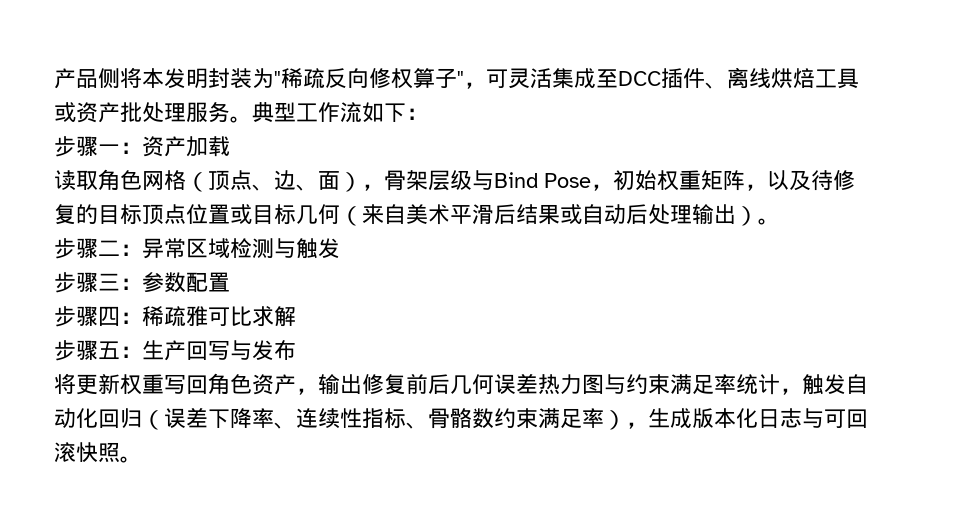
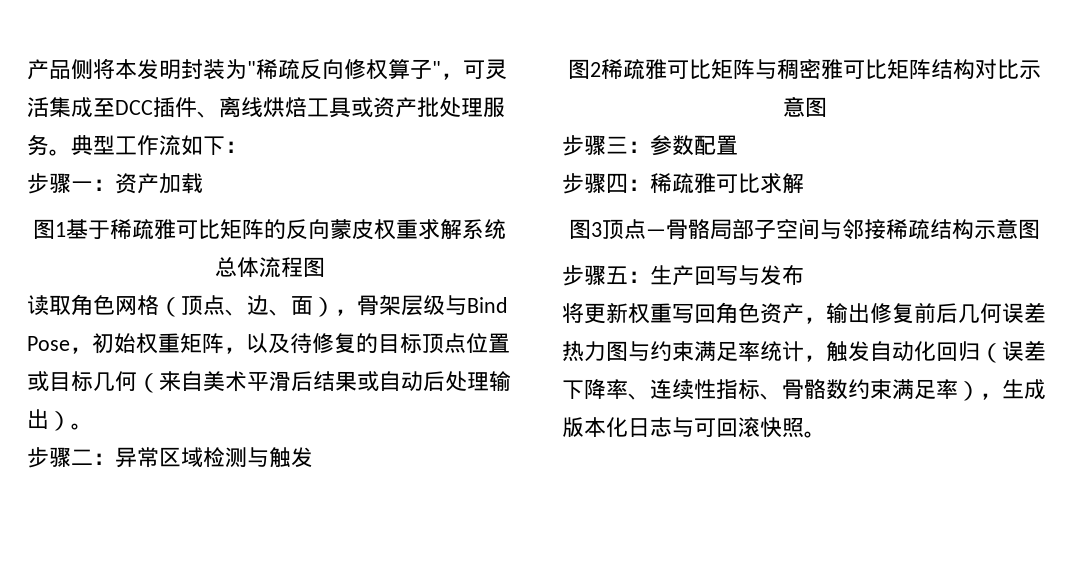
(230, 146) none -> [33,219,506,240] [214,257,325,278] // 图1基于稀疏雅可比矩阵的反向蒙皮权重求解系统总体流程图
(340, 248) none -> [568,59,1041,80] [782,96,827,117] // 图2稀疏雅可比矩阵与稠密雅可比矩阵结构对比示意图
(296, 316) none -> [569,218,1040,240] // 图3顶点—骨骼局部子空间与邻接稀疏结构示意图

